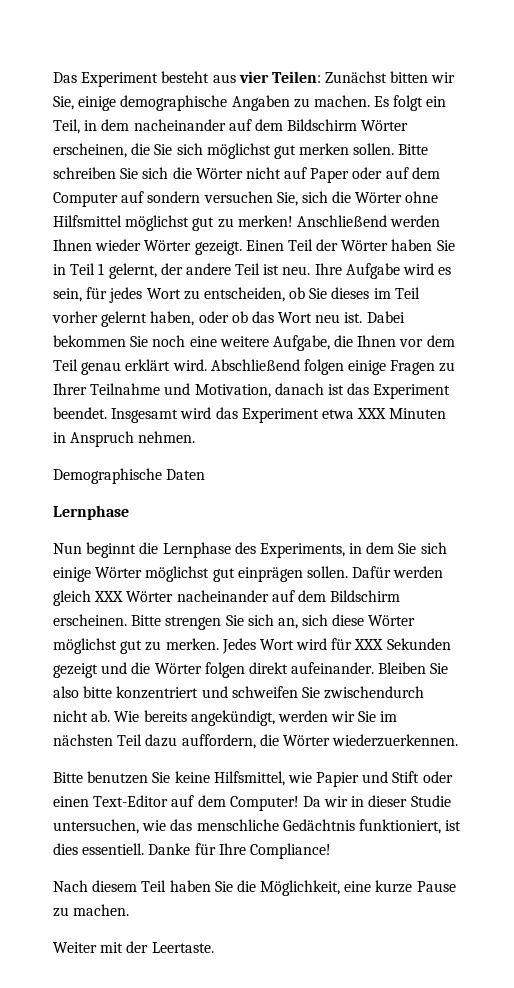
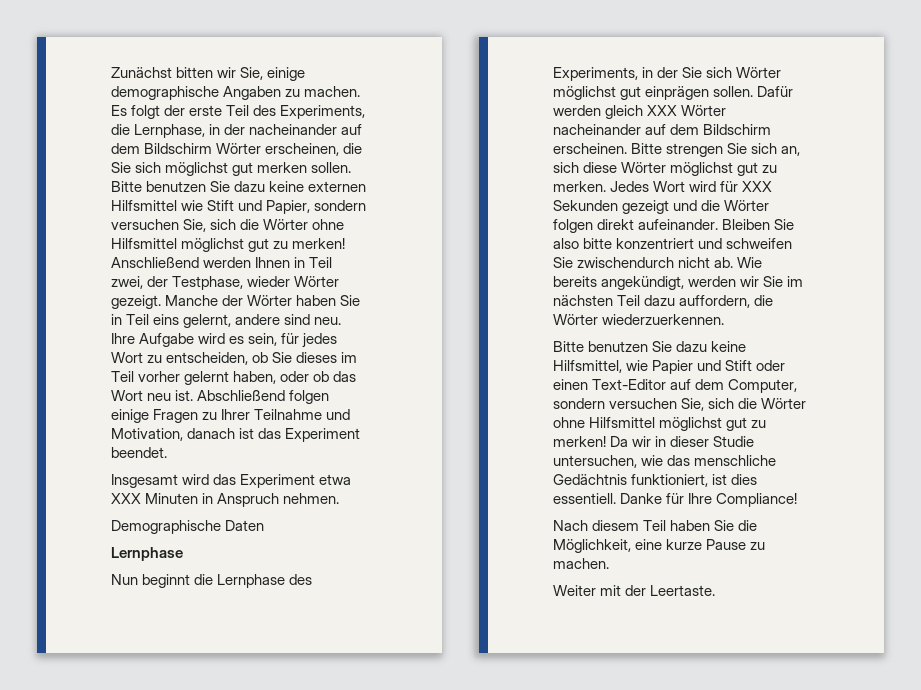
[53,71,321,87] Das Experiment besteht aus vier Teilen: -> (111, 72) none
[426,96,447,107] [53,119,130,134] ein Teil, in dem -> [164,105,366,119] [111,124,246,138] der erste Teil des Experiments, die Lernphase, in der
[53,167,440,183] [53,191,145,207] schreiben Sie sich die Wörter nicht auf Paper oder auf dem Computer auf -> [146,181,367,192] [111,200,311,214] benutzen Sie dazu keine externen Hilfsmittel wie Stift und Papier,
(92, 245) none -> [294,257,333,268] [111,276,244,290] in Teil zwei, der Testphase,
[245,239,313,251] Einen Teil -> [165,295,219,306] Manche
[98,263,280,279] 1 gelernt, der andere Teil ist -> [153,314,311,328] eins gelernt, andere sind
[366,311,405,323] [53,335,455,351] [53,359,207,375] Dabei bekommen Sie noch eine weitere Aufgabe, die Ihnen vor dem Teil genau erklärt wird. -> (194, 395) none
(107, 413) none -> (167, 452) //
[366,542,447,554] [53,567,91,582] dem Sie sich einige -> [657,67,733,78] der Sie sich
(171, 777) none -> [676,341,708,352] dazu
[229,796,299,811] Computer! -> [728,379,798,393] [553,398,807,411] [553,417,767,431] [553,436,606,447] Computer, sondern versuchen Sie, sich die Wörter ohne Hilfsmittel möglichst gut zu merken!

